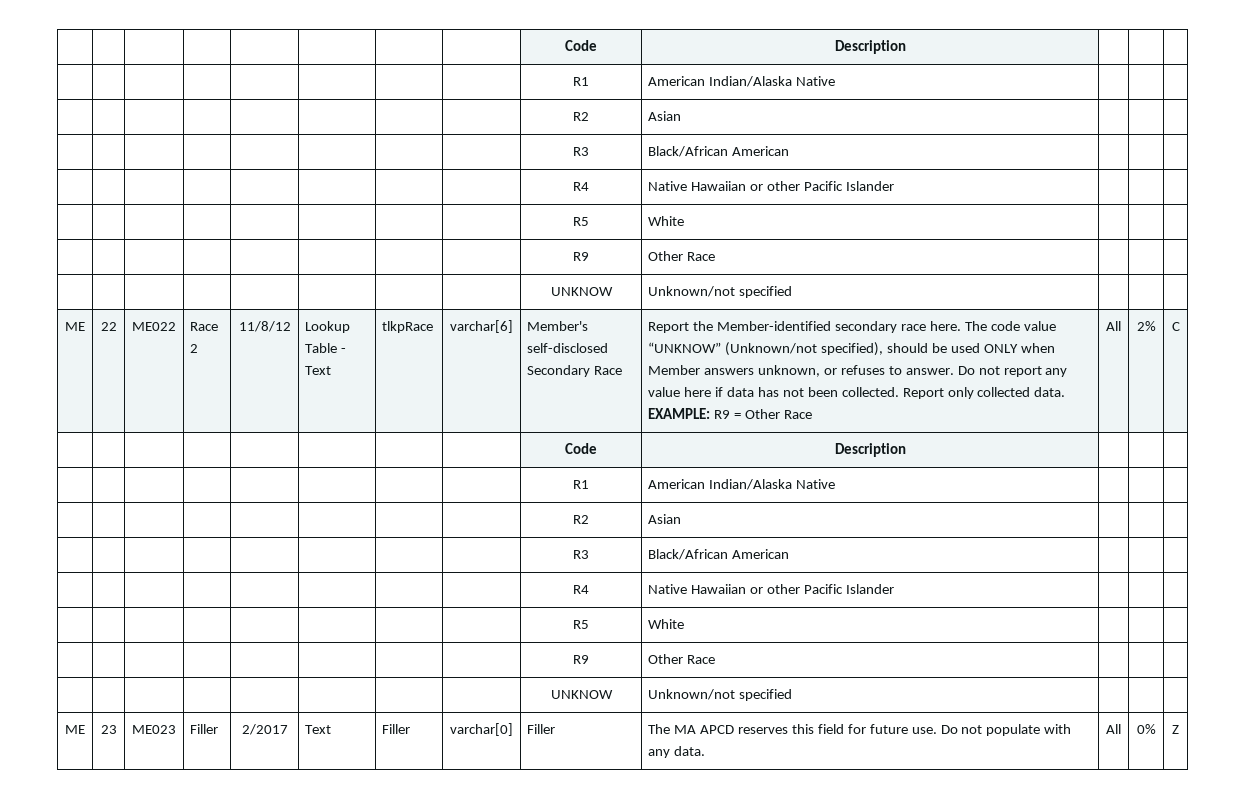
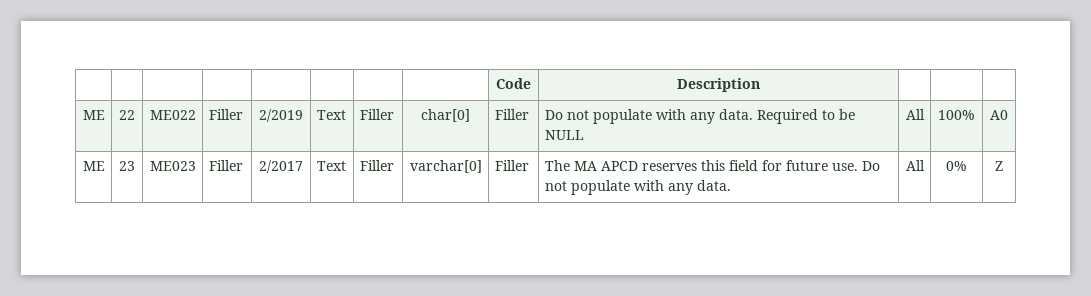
[565,40,597,51] [834,40,906,54] [573,77,589,86] [648,76,836,87] [573,112,589,121] [648,111,682,121] [573,147,589,156] [648,146,790,157] [573,182,589,191] [648,181,894,191] [573,217,589,226] [648,216,685,226] [573,252,589,261] [648,251,716,261] [550,287,613,296] [648,286,793,298] [65,322,85,331] [100,322,117,331] [132,322,176,331] [190,322,219,331] [190,344,199,353] [238,321,291,332] [305,321,351,333] [305,343,347,353] [305,366,332,375] [382,321,434,333] [450,320,513,333] [527,321,589,331] [527,343,609,353] [527,365,623,377] [648,321,1056,333] [648,342,1055,356] [648,365,1068,377] [648,387,1066,399] [648,408,812,419] [1106,321,1121,331] [1136,321,1156,331] [1171,322,1180,331] [565,443,597,454] [834,443,906,457] [573,480,589,489] [648,479,836,490] [573,515,589,524] [648,514,682,524] [573,550,589,559] [648,549,790,560] [573,585,589,594] [648,584,894,594] [573,620,589,629] [648,619,685,629] [573,655,589,664] [648,654,716,664] [550,690,613,699] [648,689,793,701] | | | | | | | | Code | Description | | | // | | | | | | | | R1 | American Indian/Alaska Native | | | // | | | | | | | | R2 | Asian | | | // | | | | | | | | R3 | Black/African American | | | // | | | | | | | | R4 | Native Hawaiian or other Pacific Islander | | | // | | | | | | | | R5 | White | | | // | | | | | | | | R9 | Other Race | | | // | | | | | | | | UNKNOW | Unknown/not specified | | | // ME | 22 | ME022 | Race 2 | 11/8/12 | Lookup Table - Text | tlkpRace | varchar[6] | Member's self-disclosed Secondary Race | Report the Member-identified secondary race here. The code value “UNKNOW” (Unknown/not specified), should be used ONLY when Member answers unknown, or refuses to answer. Do not report any value here if data has not been collected. Report only collected data. EXAMPLE: R9 = Other Race | All | 2% | C // | | | | | | | | Code | Description | | | // | | | | | | | | R1 | American Indian/Alaska Native | | | // | | | | | | | | R2 | Asian | | | // | | | | | | | | R3 | Black/African American | | | // | | | | | | | | R4 | Native Hawaiian or other Pacific Islander | | | // | | | | | | | | R5 | White | | | // | | | | | | | | R9 | Other Race | | | // | | | | | | | | UNKNOW | Unknown/not specified | | | -> [496,78,531,89] [677,78,760,92] [82,110,105,120] [119,110,135,120] [149,110,196,120] [208,109,243,120] [259,109,303,122] [316,110,346,120] [359,109,394,120] [421,109,470,122] [494,109,529,120] [544,109,855,124] [544,130,584,140] [905,109,925,120] [938,110,975,120] [990,110,1008,120] | | | | | | | | Code | Description | | | // ME | 22 | ME022 | Filler | 2/2019 | Text | Filler | char[0] | Filler | Do not populate with any data. Required to be NULL | All | 100% | A0

